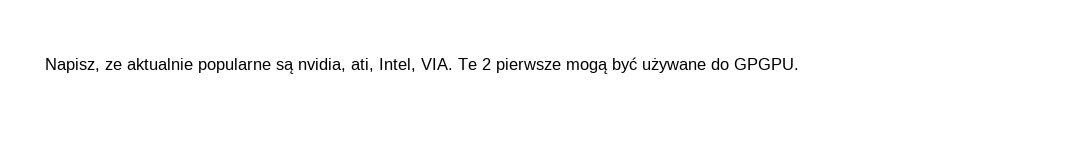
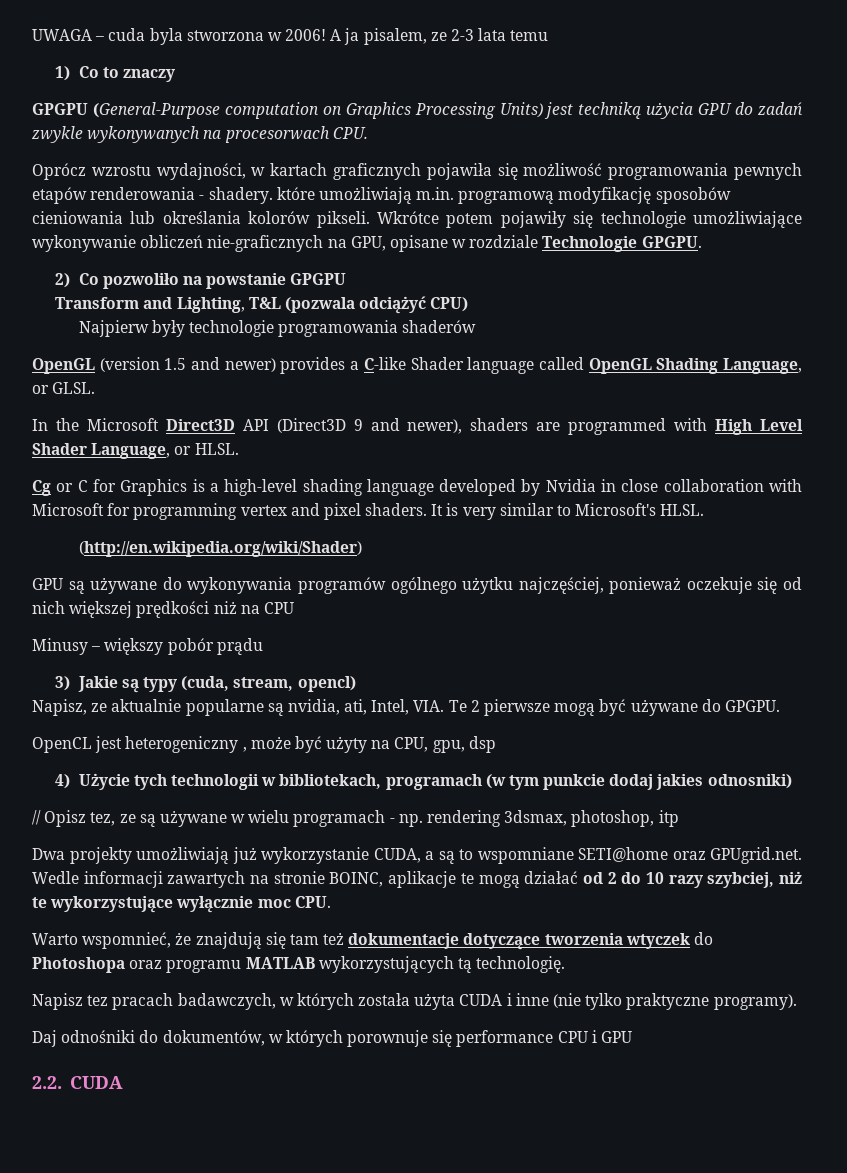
(45, 65) none -> [32,28,549,45] [55,66,175,82] [32,102,803,119] [31,126,368,143] [32,163,802,180] [32,187,731,204] [32,211,802,228] [32,235,702,252] [55,273,347,289] [55,296,469,314] [78,320,477,337] [32,357,803,374] [32,382,96,394] [32,418,804,435] [32,443,239,459] [32,479,802,496] [32,503,705,520] [78,541,362,557] [32,577,803,594] [32,601,294,618] [32,638,263,655] [55,676,356,693] UWAGA – cuda byla stworzona w 2006! A ja pisalem, ze 2-3 lata temu // 1) Co to znaczy // GPGPU (General-Purpose computation on Graphics Processing Units) jest techniką użycia GPU do zadań zwykle wykonywanych na procesorwach CPU. // Oprócz wzrostu wydajności, w kartach graficznych pojawiła się możliwość programowania pewnych etapów renderowania - shadery. które umożliwiają m.in. programową modyfikację sposobów cieniowania lub określania kolorów pikseli. Wkrótce potem pojawiły się technologie umożliwiające wykonywanie obliczeń nie-graficznych na GPU, opisane w rozdziale Technologie GPGPU. // 2) Co pozwoliło na powstanie GPGPU // Transform and Lighting, T&L (pozwala odciążyć CPU) // Najpierw były technologie programowania shaderów // OpenGL (version 1.5 and newer) provides a C-like Shader language called OpenGL Shading Language, or GLSL. // In the Microsoft Direct3D API (Direct3D 9 and newer), shaders are programmed with High Level Shader Language, or HLSL. // Cg or C for Graphics is a high-level shading language developed by Nvidia in close collaboration with Microsoft for programming vertex and pixel shaders. It is very similar to Microsoft's HLSL. // (http://en.wikipedia.org/wiki/Shader) // GPU są używane do wykonywania programów ogólnego użytku najczęściej, ponieważ oczekuje się od nich większej prędkości niż na CPU // Minusy – większy pobór prądu // 3) Jakie są typy (cuda, stream, opencl) //
(799, 64) none -> [32,736,496,753] [55,773,792,790] [32,810,679,827] [32,847,802,864] [32,871,802,888] [32,896,331,913] [32,932,714,950] [32,956,566,973] [32,993,797,1010] [32,1030,633,1047] [32,1076,123,1089] // OpenCL jest heterogeniczny , może być użyty na CPU, gpu, dsp // 4) Użycie tych technologii w bibliotekach, programach (w tym punkcie dodaj jakies odnosniki) // // Opisz tez, ze są używane w wielu programach - np. rendering 3dsmax, photoshop, itp // Dwa projekty umożliwiają już wykorzystanie CUDA, a są to wspomniane SETI@home oraz GPUgrid.net. Wedle informacji zawartych na stronie BOINC, aplikacje te mogą działać od 2 do 10 razy szybciej, niż te wykorzystujące wyłącznie moc CPU. // Warto wspomnieć, że znajdują się tam też dokumentacje dotyczące tworzenia wtyczek do Photoshopa oraz programu MATLAB wykorzystujących tą technologię. // Napisz tez pracach badawczych, w których została użyta CUDA i inne (nie tylko praktyczne programy). // Daj odnośniki do dokumentów, w których porownuje się performance CPU i GPU // 2.2. CUDA

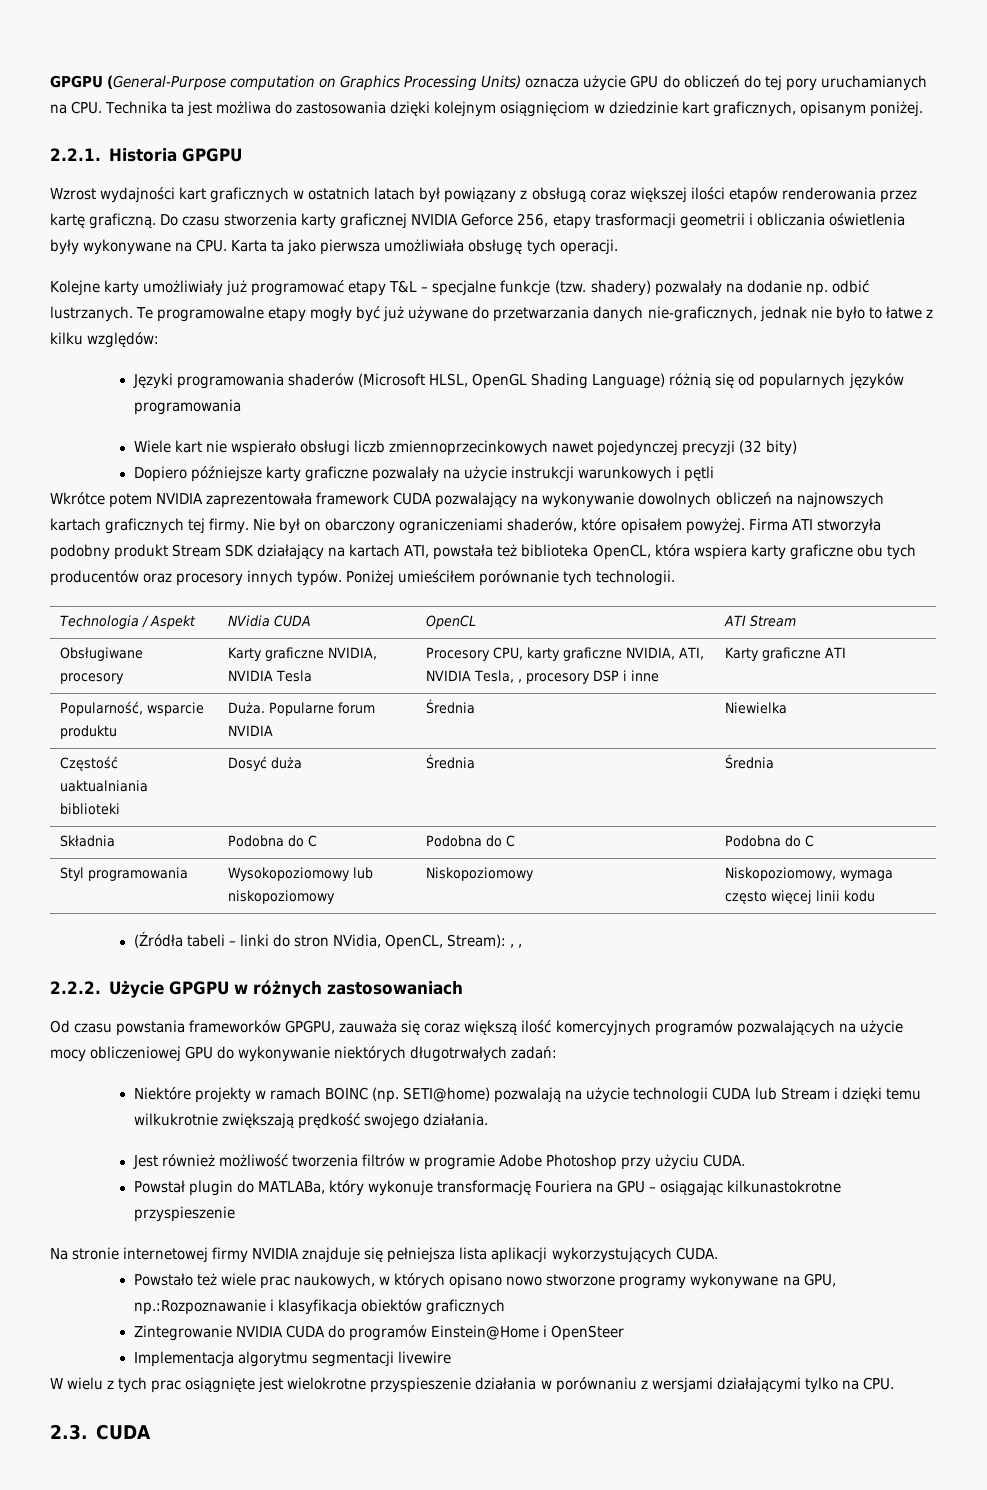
[32,28,549,45] [55,66,175,82] UWAGA – cuda byla stworzona w 2006! A ja pisalem, ze 2-3 lata temu // 1) Co to znaczy // -> (50, 81) none
[544,102,803,119] [31,126,368,143] [32,163,802,180] [32,187,731,204] [32,211,802,228] [32,235,702,252] [55,273,347,289] [55,296,469,314] [78,320,477,337] [32,357,803,374] [32,382,96,394] [32,418,804,435] [32,443,239,459] [32,479,802,496] [32,503,705,520] [78,541,362,557] [32,577,803,594] [32,601,294,618] [32,638,263,655] [55,676,356,693] [32,699,780,716] [32,736,496,753] [55,773,792,790] [32,810,679,827] [32,847,802,864] [32,871,802,888] [32,896,331,913] [32,932,714,950] [32,956,566,973] [32,993,797,1010] [32,1030,633,1047] [32,1076,62,1089] jest techniką użycia GPU do zadań zwykle wykonywanych na procesorwach CPU. // Oprócz wzrostu wydajności, w kartach graficznych pojawiła się możliwość programowania pewnych etapów renderowania - shadery. które umożliwiają m.in. programową modyfikację sposobów cieniowania lub określania kolorów pikseli. Wkrótce potem pojawiły się technologie umożliwiające wykonywanie obliczeń nie-graficznych na GPU, opisane w rozdziale Technologie GPGPU. // 2) Co pozwoliło na powstanie GPGPU // Transform and Lighting, T&L (pozwala odciążyć CPU) // Najpierw były technologie programowania shaderów // OpenGL (version 1.5 and newer) provides a C-like Shader language called OpenGL Shading Language, or GLSL. // In the Microsoft Direct3D API (Direct3D 9 and newer), shaders are programmed with High Level Shader Language, or HLSL. // Cg or C for Graphics is a high-level shading language developed by Nvidia in close collaboration with Microsoft for programming vertex and pixel shaders. It is very similar to Microsoft's HLSL. // (http://en.wikipedia.org/wiki/Shader) // GPU są używane do wykonywania programów ogólnego użytku najczęściej, ponieważ oczekuje się od nich większej prędkości niż na CPU // Minusy – większy pobór prądu // 3) Jakie są typy (cuda, stream, opencl) // Napisz, ze aktualnie popularne są nvidia, ati, Intel, VIA. Te 2 pierwsze mogą być używane do GPGPU. // OpenCL jest heterogeniczny , może być użyty na CPU, gpu, dsp // 4) Użycie tych technologii w bibliotekach, programach (w tym punkcie dodaj jakies odnosniki) // // Opisz tez, ze są używane w wielu programach - np. rendering 3dsmax, photoshop, itp // Dwa projekty umożliwiają już wykorzystanie CUDA, a są to wspomniane SETI@home oraz GPUgrid.net. Wedle informacji zawartych na stronie BOINC, aplikacje te mogą działać od 2 do 10 razy szybciej, niż te wykorzystujące wyłącznie moc CPU. // Warto wspomnieć, że znajdują się tam też dokumentacje dotyczące tworzenia wtyczek do Photoshopa oraz programu MATLAB wykorzystujących tą technologię. // Napisz tez pracach badawczych, w których została użyta CUDA i inne (nie tylko praktyczne programy). // Daj odnośniki do dokumentów, w których porownuje się performance CPU i GPU // 2.2. -> [525,75,927,91] [50,101,923,117] [50,148,242,162] [50,187,917,203] [50,213,905,229] [50,239,618,255] [50,280,869,296] [50,306,933,322] [50,332,160,348] [132,373,904,389] [133,399,241,415] [133,440,798,456] [133,466,715,482] [50,492,884,508] [50,518,881,534] [50,544,916,560] [50,570,676,586] [60,615,196,629] [228,615,312,627] [426,615,477,629] [724,615,796,627] [60,647,144,661] [60,673,125,684] [228,647,378,661] [228,670,313,682] [426,647,705,661] [426,670,659,684] [725,647,847,661] [60,701,205,716] [60,725,118,739] [228,702,376,716] [228,725,274,736] [426,699,476,714] [725,702,788,714] [60,756,119,771] [60,780,149,792] [60,803,121,815] [228,756,303,771] [426,754,476,769] [725,754,775,769] [60,835,116,847] [228,835,318,847] [426,835,516,847] [725,835,815,847] [60,867,189,881] [228,867,374,881] [228,890,336,904] [426,867,535,881] [725,867,894,881] [725,890,876,904] [133,931,523,950] [50,980,463,998] [50,1020,903,1036] [50,1046,558,1062] [133,1087,921,1103] [133,1113,489,1129] [132,1154,746,1170] [133,1180,842,1196] [133,1206,235,1222] [50,1247,718,1263] [133,1273,836,1289] [133,1299,506,1315] [133,1325,625,1341] [133,1351,452,1367] [50,1377,894,1393] [50,1424,88,1440] oznacza użycie GPU do obliczeń do tej pory uruchamianych na CPU. Technika ta jest możliwa do zastosowania dzięki kolejnym osiągnięciom w dziedzinie kart graficznych, opisanym poniżej. // 2.2.1. Historia GPGPU // Wzrost wydajności kart graficznych w ostatnich latach był powiązany z obsługą coraz większej ilości etapów renderowania przez kartę graficzną. Do czasu stworzenia karty graficznej NVIDIA Geforce 256, etapy trasformacji geometrii i obliczania oświetlenia były wykonywane na CPU. Karta ta jako pierwsza umożliwiała obsługę tych operacji. // Kolejne karty umożliwiały już programować etapy T&L – specjalne funkcje (tzw. shadery) pozwalały na dodanie np. odbić lustrzanych. Te programowalne etapy mogły być już używane do przetwarzania danych nie-graficznych, jednak nie było to łatwe z kilku względów: // Języki programowania shaderów (Microsoft HLSL, OpenGL Shading Language) różnią się od popularnych języków programowania // Wiele kart nie wspierało obsługi liczb zmiennoprzecinkowych nawet pojedynczej precyzji (32 bity) // Dopiero późniejsze karty graficzne pozwalały na użycie instrukcji warunkowych i pętli // Wkrótce potem NVIDIA zaprezentowała framework CUDA pozwalający na wykonywanie dowolnych obliczeń na najnowszych kartach graficznych tej firmy. Nie był on obarczony ograniczeniami shaderów, które opisałem powyżej. Firma ATI stworzyła podobny produkt Stream SDK działający na kartach ATI, powstała też biblioteka OpenCL, która wspiera karty graficzne obu tych producentów oraz procesory innych typów. Poniżej umieściłem porównanie tych technologii. // Technologia / Aspekt | NVidia CUDA | OpenCL | ATI Stream // Obsługiwane procesory | Karty graficzne NVIDIA, NVIDIA Tesla | Procesory CPU, karty graficzne NVIDIA, ATI, NVIDIA Tesla, , procesory DSP i inne | Karty graficzne ATI // Popularność, wsparcie produktu | Duża. Popularne forum NVIDIA | Średnia | Niewielka // Częstość uaktualniania biblioteki | Dosyć duża | Średnia | Średnia // Składnia | Podobna do C | Podobna do C | Podobna do C // Styl programowania | Wysokopoziomowy lub niskopoziomowy | Niskopoziomowy | Niskopoziomowy, wymaga często więcej linii kodu // (Źródła tabeli – linki do stron NVidia, OpenCL, Stream): , , // 2.2.2. Użycie GPGPU w różnych zastosowaniach // Od czasu powstania frameworków GPGPU, zauważa się coraz większą ilość komercyjnych programów pozwalających na użycie mocy obliczeniowej GPU do wykonywanie niektórych długotrwałych zadań: // Niektóre projekty w ramach BOINC (np. SETI@home) pozwalają na użycie technologii CUDA lub Stream i dzięki temu wilkukrotnie zwiększają prędkość swojego działania. // Jest również możliwość tworzenia filtrów w programie Adobe Photoshop przy użyciu CUDA. // Powstał plugin do MATLABa, który wykonuje transformację Fouriera na GPU – osiągając kilkunastokrotne przyspieszenie // Na stronie internetowej firmy NVIDIA znajduje się pełniejsza lista aplikacji wykorzystujących CUDA. // Powstało też wiele prac naukowych, w których opisano nowo stworzone programy wykonywane na GPU, np.:Rozpoznawanie i klasyfikacja obiektów graficznych // Zintegrowanie NVIDIA CUDA do programów Einstein@Home i OpenSteer // Implementacja algorytmu segmentacji livewire // W wielu z tych prac osiągnięte jest wielokrotne przyspieszenie działania w porównaniu z wersjami działającymi tylko na CPU. // 2.3.

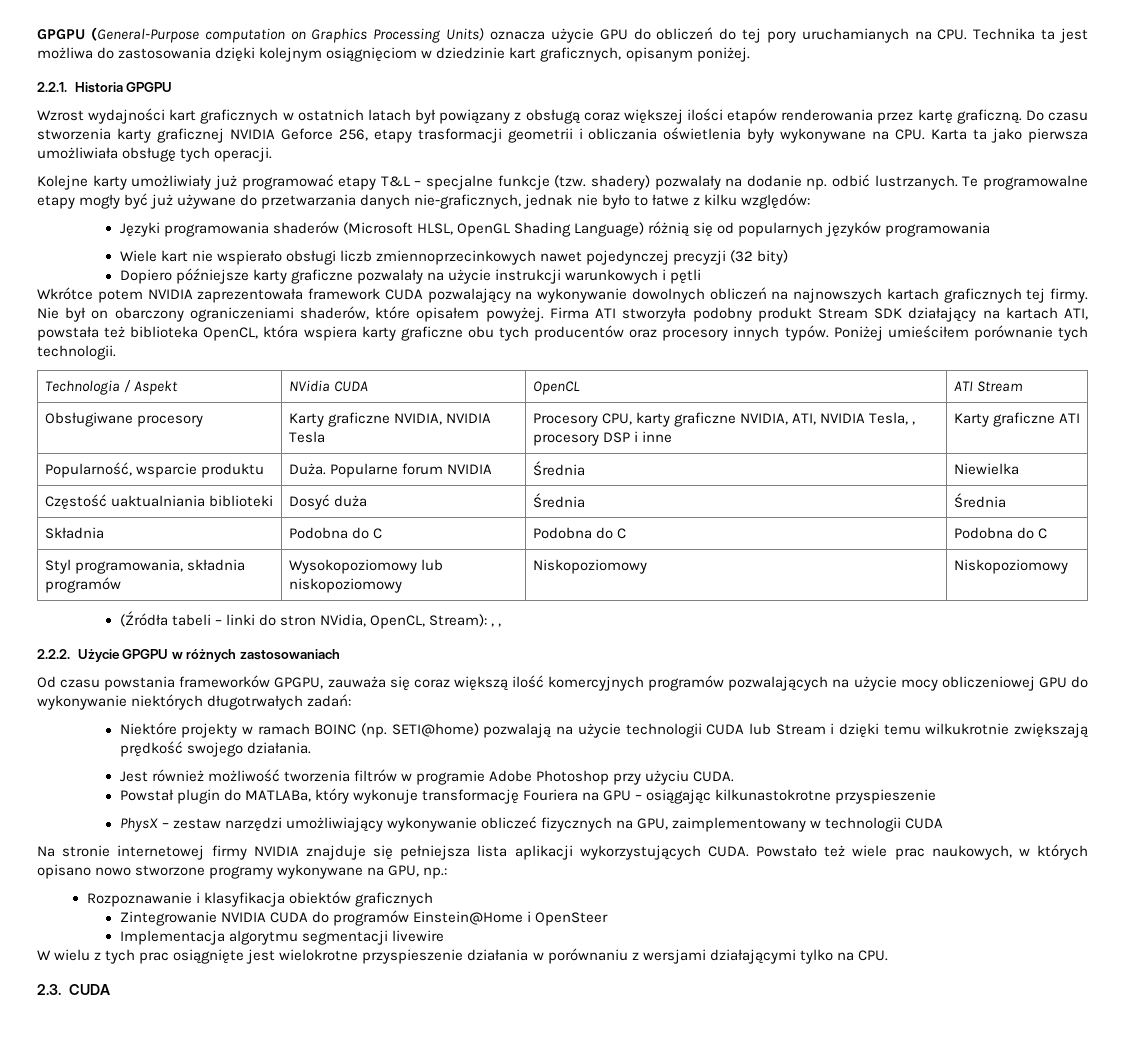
[88,867,189,881] programowania -> [74,559,245,574] [44,577,121,593] programowania, składnia programów
[725,867,894,881] [725,890,876,904] Niskopoziomowy, wymaga często więcej linii kodu -> [953,559,1068,574] Niskopoziomowy
(235, 1214) none -> [119,816,944,832] // PhysX – zestaw narzędzi umożliwiający wykonywanie obliczeć fizycznych na GPU, zaimplementowany w technologii CUDA
(718, 1253) // -> (749, 851) none
[133,1299,266,1315] np.:Rozpoznawanie -> [423,867,448,879] [86,892,192,907] np.: // Rozpoznawanie

